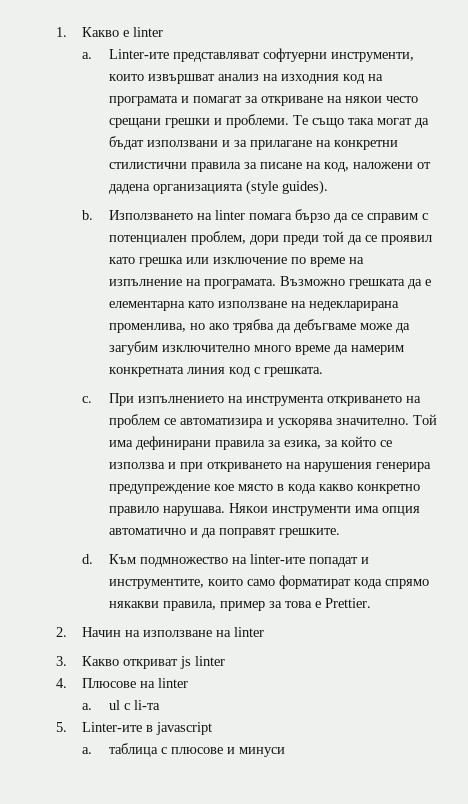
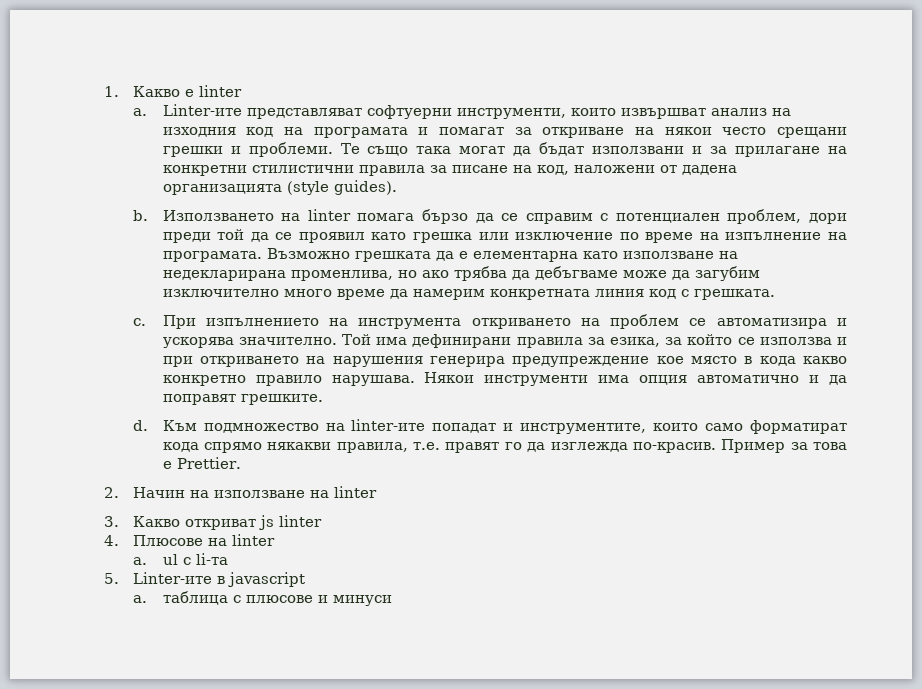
[219,601,265,611] пример -> [413,439,786,453] т.е. правят го да изглежда по-красив. Пример

